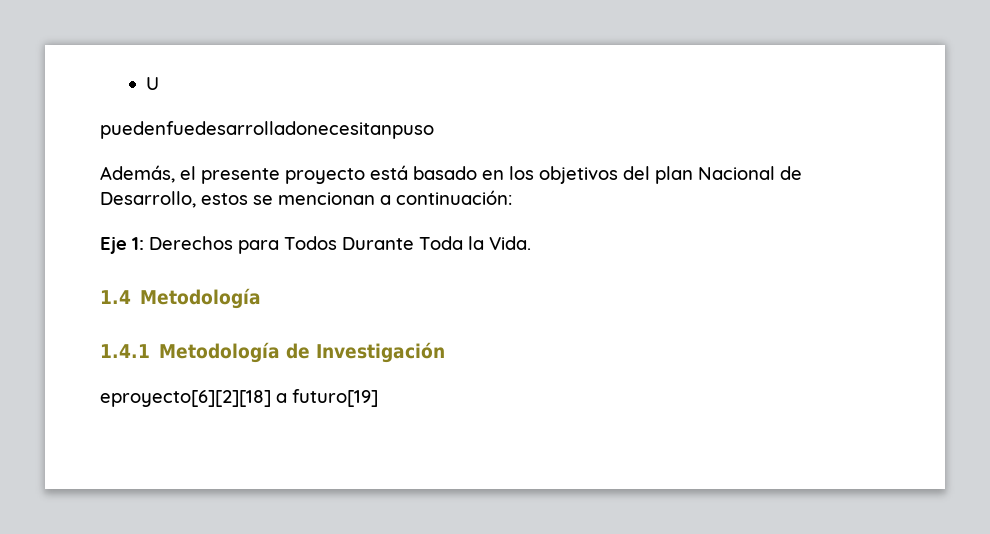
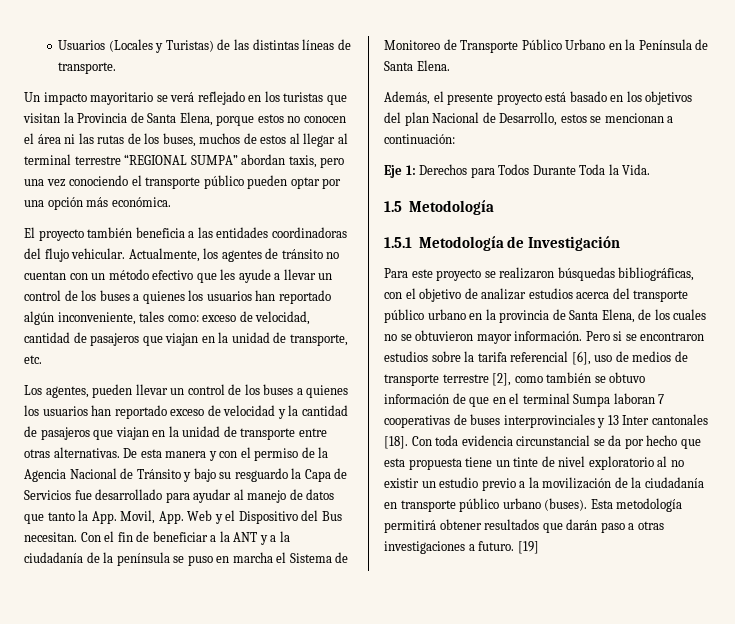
[145,77,159,90] [100,121,434,139] U // puedenfuedesarrolladonecesitanpuso -> [58,39,351,53] [58,62,117,74] [24,91,347,105] [23,112,346,126] [24,133,348,147] [24,154,345,168] [24,175,342,189] [24,197,171,210] [24,227,347,241] [24,248,340,262] [24,269,333,283] [24,290,331,304] [24,311,311,325] [24,332,348,346] [24,355,42,364] [24,384,349,398] [24,405,348,419] [24,426,327,440] [24,447,329,461] [24,468,348,482] [24,489,335,503] [24,510,342,524] [24,531,290,545] [24,552,349,566] [384,39,709,53] [384,60,450,71] Usuarios (Locales y Turistas) de las distintas líneas de transporte. // Un impacto mayoritario se verá reflejado en los turistas que visitan la Provincia de Santa Elena, porque estos no conocen el área ni las rutas de los buses, muchos de estos al llegar al terminal terrestre “REGIONAL SUMPA” abordan taxis, pero una vez conociendo el transporte público pueden optar por una opción más económica. // El proyecto también beneficia a las entidades coordinadoras del flujo vehicular. Actualmente, los agentes de tránsito no cuentan con un método efectivo que les ayude a llevar un control de los buses a quienes los usuarios han reportado algún inconveniente, tales como: exceso de velocidad, cantidad de pasajeros que viajan en la unidad de transporte, etc. // Los agentes, pueden llevar un control de los buses a quienes los usuarios han reportado exceso de velocidad y la cantidad de pasajeros que viajan en la unidad de transporte entre otras alternativas. De esta manera y con el permiso de la Agencia Nacional de Tránsito y bajo su resguardo la Capa de Servicios fue desarrollado para ayudar al manejo de datos que tanto la App. Movil, App. Web y el Dispositivo del Bus necesitan. Con el fin de beneficiar a la ANT y a la ciudadanía de la península se puso en marcha el Sistema de Monitoreo de Transporte Público Urbano en la Península de Santa Elena.
[100,290,131,304] 1.4 -> [384,201,402,212] 1.5
[100,344,150,358] 1.4.1 -> [384,237,412,248] 1.5.1
[100,389,378,407] eproyecto[6][2][18] a futuro[19] -> [384,267,695,281] [384,288,689,302] [384,309,707,323] [384,330,705,344] [384,351,688,365] [384,372,646,386] [384,393,665,407] [384,414,708,428] [384,435,701,449] [384,456,684,470] [384,477,704,491] [384,498,683,512] [384,519,664,533] [384,541,539,554] Para este proyecto se realizaron búsquedas bibliográficas, con el objetivo de analizar estudios acerca del transporte público urbano en la provincia de Santa Elena, de los cuales no se obtuvieron mayor información. Pero si se encontraron estudios sobre la tarifa referencial [6], uso de medios de transporte terrestre [2], como también se obtuvo información de que en el terminal Sumpa laboran 7 cooperativas de buses interprovinciales y 13 Inter cantonales [18]. Con toda evidencia circunstancial se da por hecho que esta propuesta tiene un tinte de nivel exploratorio al no existir un estudio previo a la movilización de la ciudadanía en transporte público urbano (buses). Esta metodología permitirá obtener resultados que darán paso a otras investigaciones a futuro. [19]

